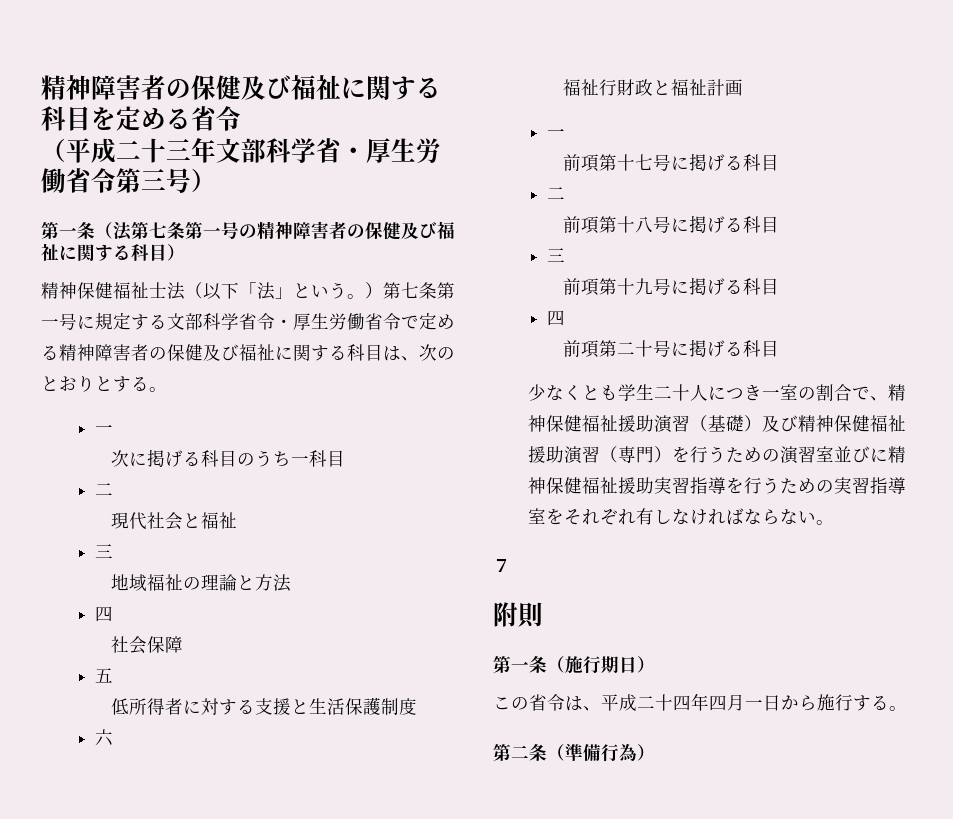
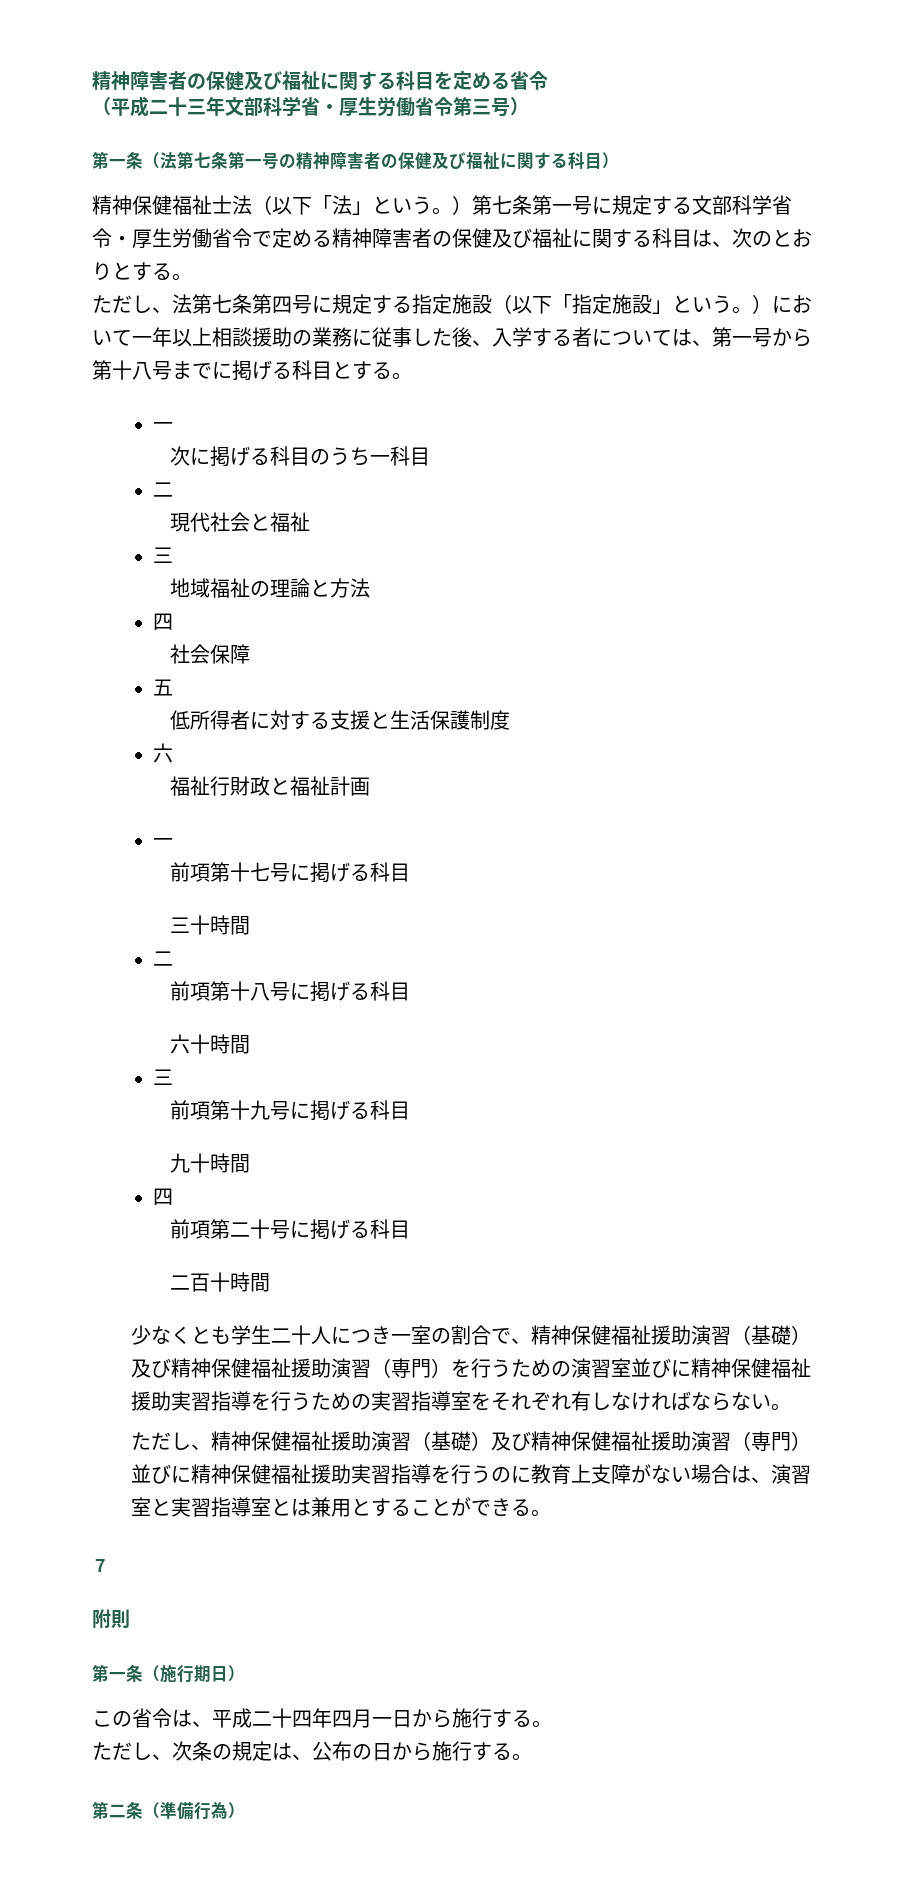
(167, 389) none -> [92,294,812,314] [92,327,812,347] [92,360,412,381] // ただし、法第七条第四号に規定する指定施設（以下「指定施設」という。）において一年以上相談援助の業務に従事した後、入学する者については、第一号から第十八号までに掲げる科目とする。
(779, 162) none -> [169,915,250,935] // 三十時間
(779, 224) none -> [169,1034,250,1054] // 六十時間
(779, 286) none -> [169,1153,250,1173] // 九十時間
(779, 348) none -> [169,1272,270,1292] // 二百十時間
(834, 522) none -> [130,1431,811,1451] [130,1464,811,1484] [130,1497,551,1517] // ただし、精神保健福祉援助演習（基礎）及び精神保健福祉援助演習（専門）並びに精神保健福祉援助実習指導を行うのに教育上支障がない場合は、演習室と実習指導室とは兼用とすることができる。
(907, 708) none -> [92,1741,532,1761] // ただし、次条の規定は、公布の日から施行する。

